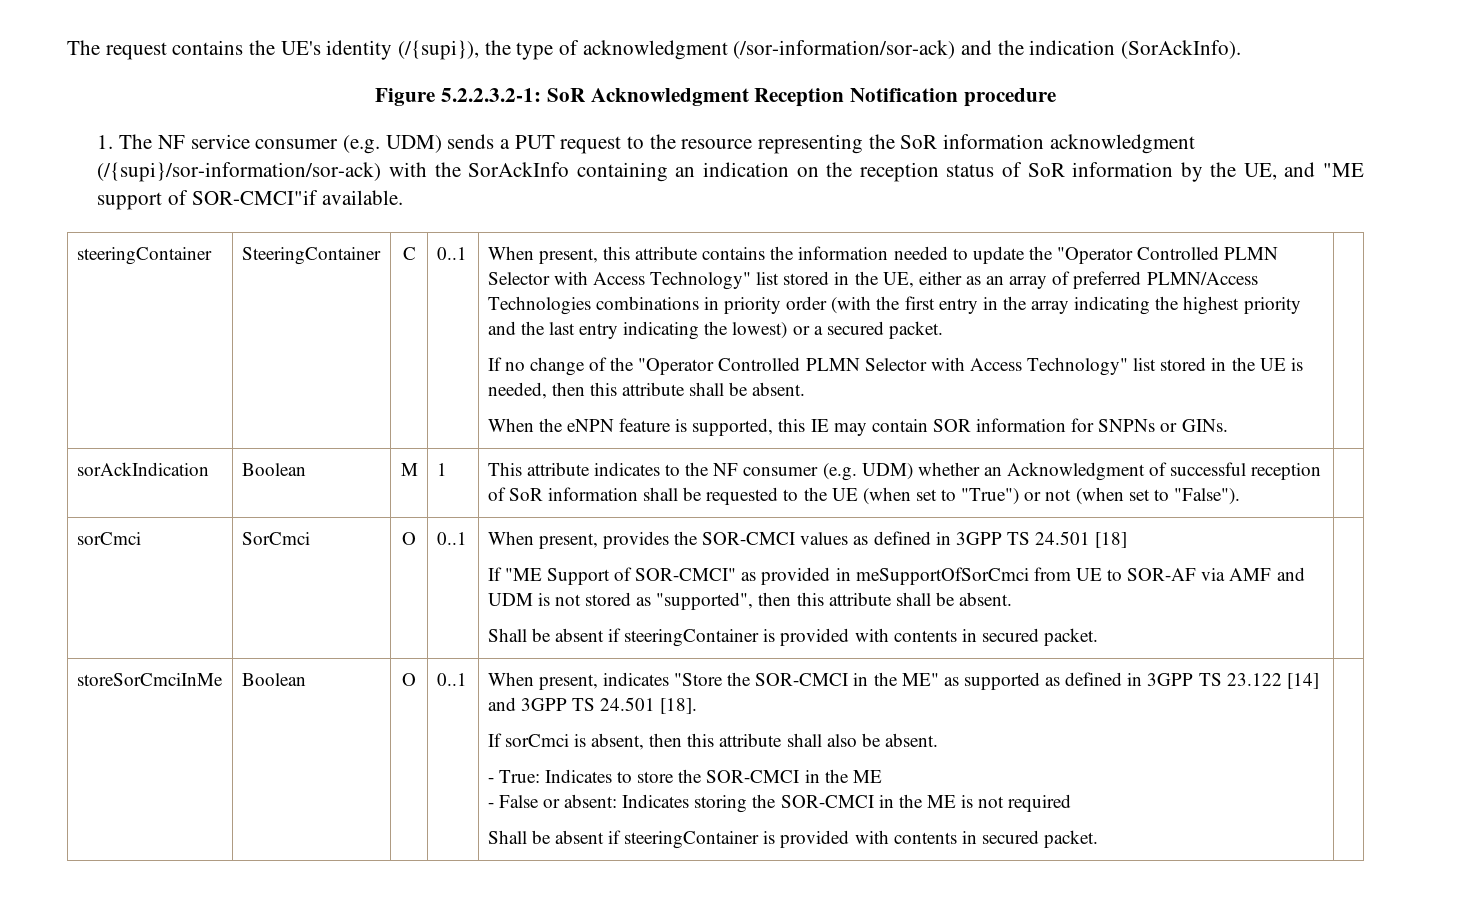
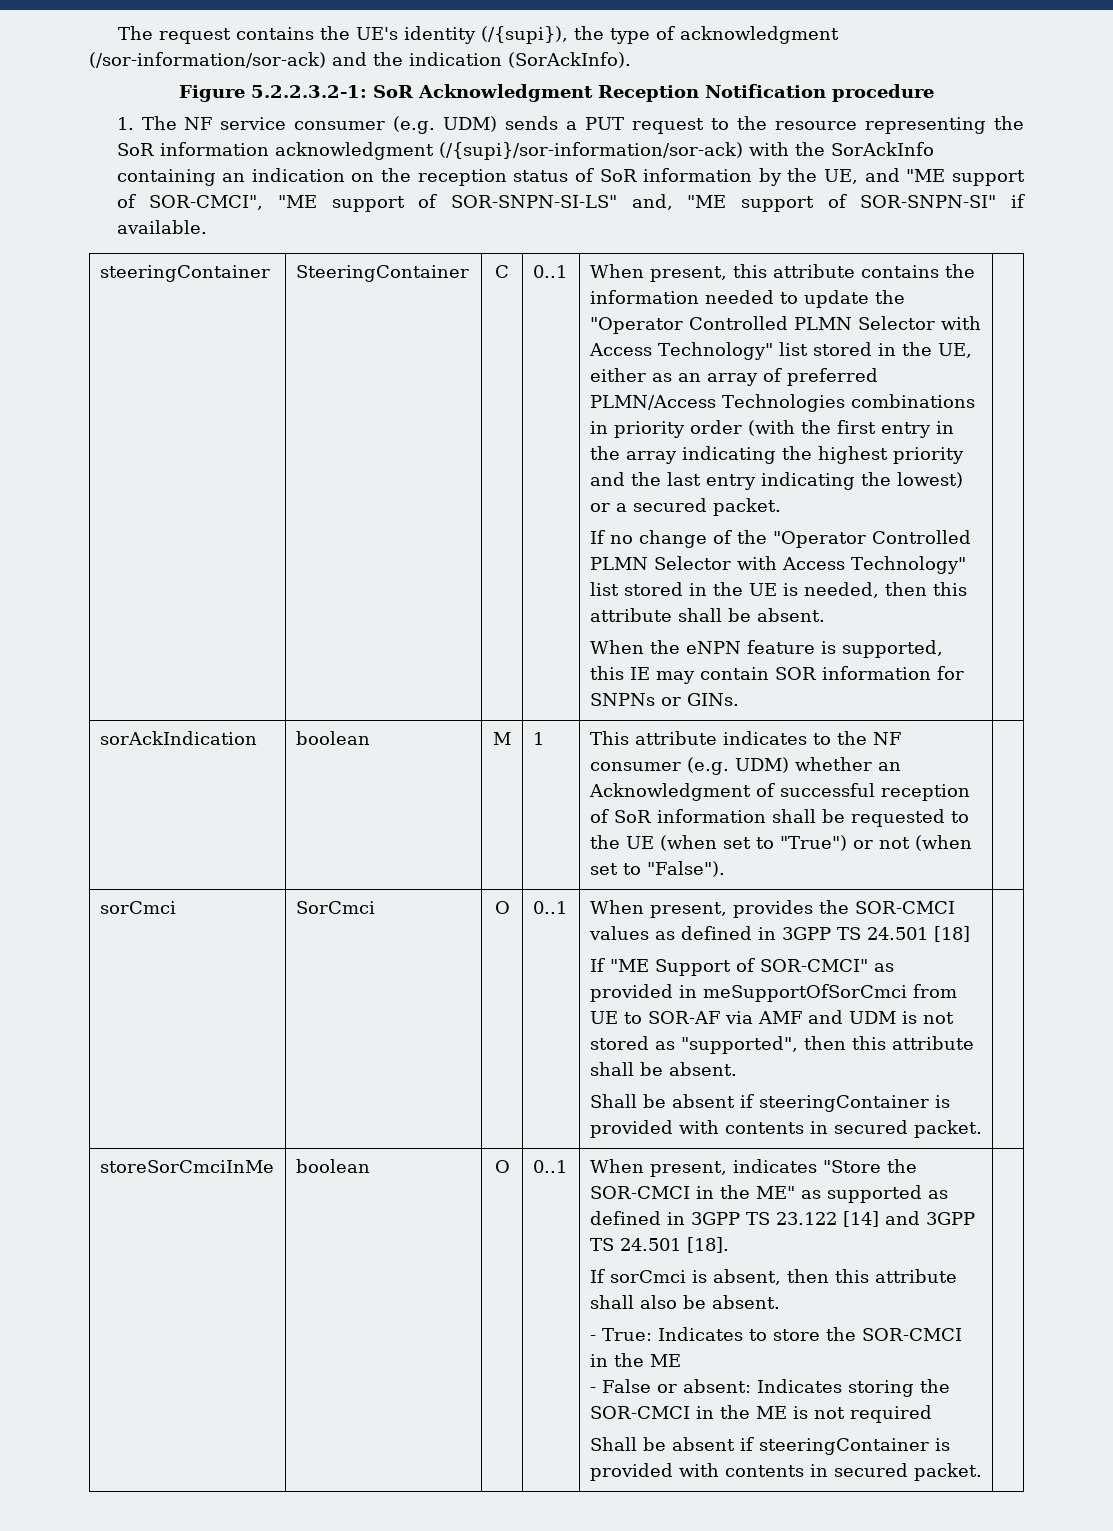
[191,190,318,205] SOR-CMCI"if -> [149,194,1025,212] SOR-CMCI", "ME support of SOR-SNPN-SI-LS" and, "ME support of SOR-SNPN-SI" if
[241,463,306,476] Boolean -> [295,731,370,745] boolean
[241,673,306,686] Boolean -> [295,1159,370,1173] boolean

